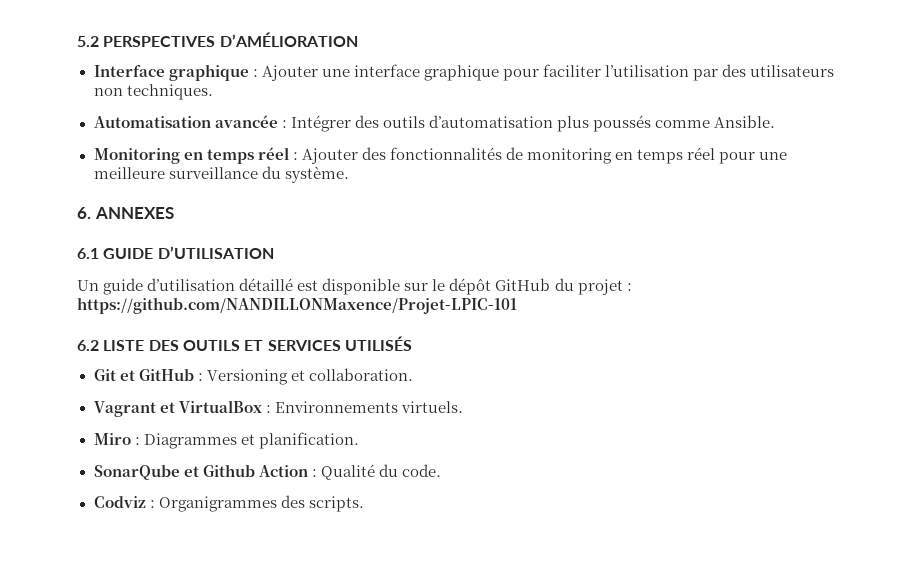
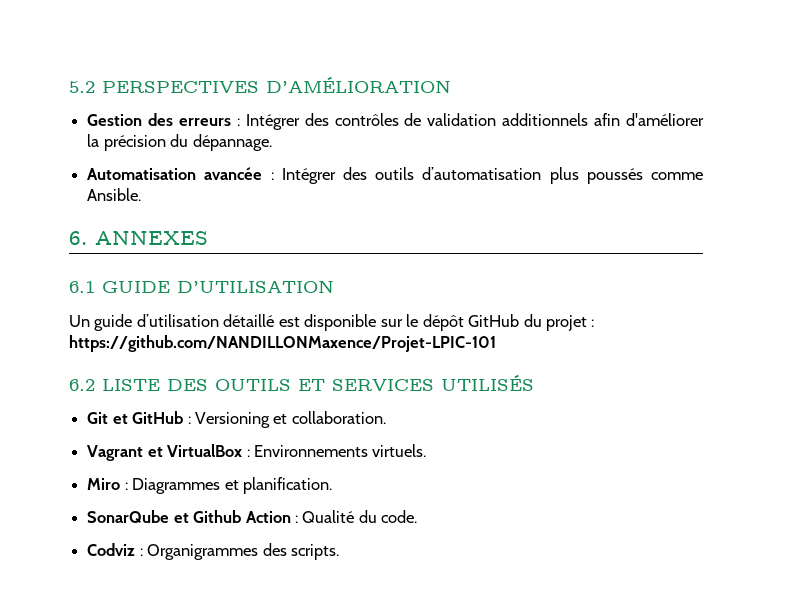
[93,64,835,81] [93,84,213,100] Interface graphique : Ajouter une interface graphique pour faciliter l’utilisation par des utilisateurs non techniques. -> [87,113,704,130] [87,134,272,151] Gestion des erreurs : Intégrer des contrôles de validation additionnels afin d'améliorer la précision du dépannage.
[93,147,788,164] [93,166,349,183] // Monitoring en temps réel : Ajouter des fonctionnalités de monitoring en temps réel pour une meilleure surveillance du système. -> (142, 194) none

